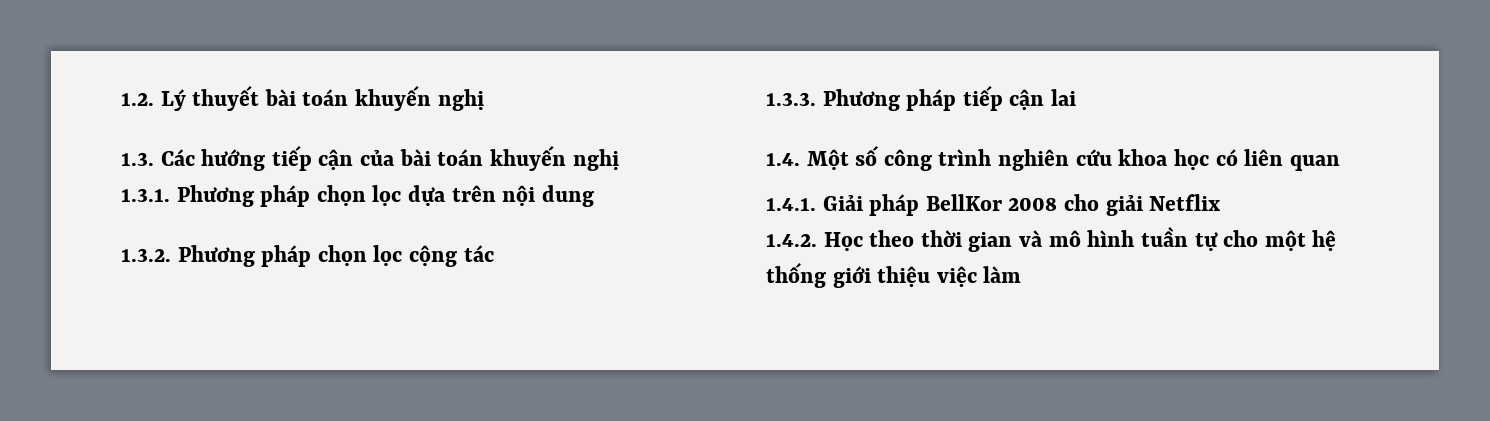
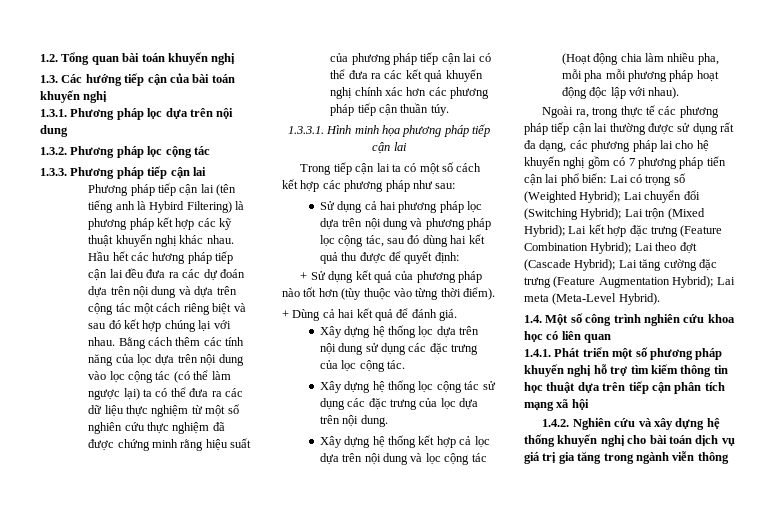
[160,86,260,111] Lý thuyết -> [61,52,119,65] Tổng quan
[316,185,366,206] chọn -> (144, 114) none
[317,245,367,266] chọn -> (144, 152) none
(1077, 97) none -> [88,183,237,196] [88,200,245,213] [88,217,233,230] [88,234,234,247] [88,251,234,264] [88,268,245,281] [88,286,237,298] [88,303,246,315] [88,319,231,332] [88,337,245,349] [88,354,244,366] [88,370,231,383] [88,387,243,400] [88,404,240,417] [88,422,225,434] [88,438,252,451] [330,52,491,65] [330,69,483,82] [330,87,490,99] [330,103,449,116] [287,124,491,137] [372,142,407,154] [300,162,482,175] [282,179,456,192] [319,201,483,213] [319,218,492,230] [319,234,485,247] [319,251,459,264] [300,270,483,283] [282,287,495,300] [282,308,457,321] [319,325,480,338] [319,343,479,355] [319,360,406,372] [319,380,496,393] [319,398,479,410] [319,415,388,427] [319,435,490,448] [319,453,487,465] [561,52,719,65] [561,69,719,82] [561,87,680,99] [542,105,719,118] [524,122,734,135] [524,140,709,152] [524,156,726,169] [524,173,686,186] [524,190,700,203] [524,208,705,220] [524,224,723,237] [524,242,697,254] [524,259,717,271] [524,276,735,288] [524,293,660,305] // Phương pháp tiếp cận lai (tên tiếng anh là Hybird Filtering) là phương pháp kết hợp các kỹ thuật khuyến nghị khác nhau. Hầu hết các hương pháp tiếp cận lai đều đưa ra các dự đoán dựa trên nội dung và dựa trên cộng tác một cách riêng biệt và sau đó kết hợp chúng lại với nhau. Bằng cách thêm các tính năng của lọc dựa trên nội dung vào lọc cộng tác (có thể làm ngược lại) ta có thể đưa ra các dữ liệu thực nghiệm từ một số nghiên cứu thực nghiệm đã được chứng minh rằng hiệu suất của phương pháp tiếp cận lai có thể đưa ra các kết quả khuyến nghị chính xác hơn các phương pháp tiếp cận thuần túy. // 1.3.3.1. Hình minh họa phương pháp tiếp cận lai // Trong tiếp cận lai ta có một số cách kết hợp các phương pháp như sau: // Sử dụng cả hai phương pháp lọc dựa trên nội dung và phương pháp lọc cộng tác, sau đó dùng hai kết quả thu được để quyết định: // + Sử dụng kết quả của phương pháp nào tốt hơn (tùy thuộc vào từng thời điểm). // + Dùng cả hai kết quả để đánh giá. // Xây dựng hệ thống lọc dựa trên nội dung sử dụng các đặc trưng của lọc cộng tác. // Xây dựng hệ thống lọc cộng tác sử dụng các đặc trưng của lọc dựa trên nội dung. // Xây dựng hệ thống kết hợp cả lọc dựa trên nội dung và lọc cộng tác (Hoạt động chia làm nhiều pha, mỗi pha mỗi phương pháp hoạt động độc lập với nhau). // Ngoài ra, trong thực tế các phương pháp tiếp cận lai thường được sử dụng rất đa dạng, các phương pháp lai cho hệ khuyến nghị gồm có 7 phương pháp tiến cận lai phổ biến: Lai có trọng số (Weighted Hybrid); Lai chuyển đổi (Switching Hybrid); Lai trộn (Mixed Hybrid); Lai kết hợp đặc trưng (Feature Combination Hybrid); Lai theo đợt (Cascade Hybrid); Lai tăng cường đặc trưng (Feature Augmentation Hybrid); Lai meta (Meta-Level Hybrid).
[822,194,1221,216] [766,227,1337,252] [766,263,1022,288] Giải pháp BellKor 2008 cho giải Netflix // 1.4.2. Học theo thời gian và mô hình tuần tự cho một hệ thống giới thiệu việc làm -> [554,347,723,360] [524,364,728,377] [524,381,725,394] [524,399,589,411] [542,418,720,430] [524,434,735,447] [524,451,729,464] Phát triển một số phương pháp khuyến nghị hỗ trợ tìm kiếm thông tin học thuật dựa trên tiếp cận phân tích mạng xã hội // 1.4.2. Nghiên cứu và xây dựng hệ thống khuyến nghị cho bài toán dịch vụ giá trị gia tăng trong ngành viễn thông

